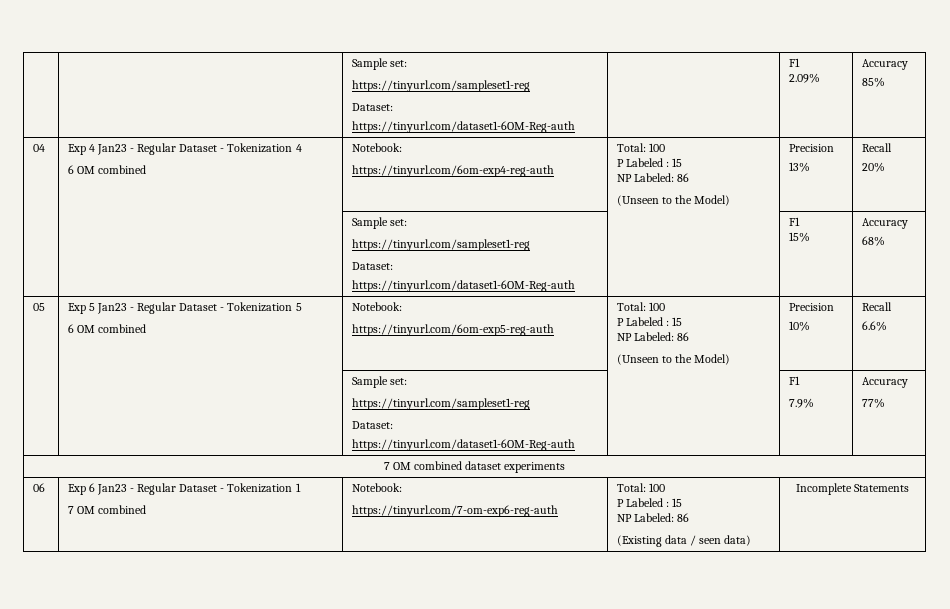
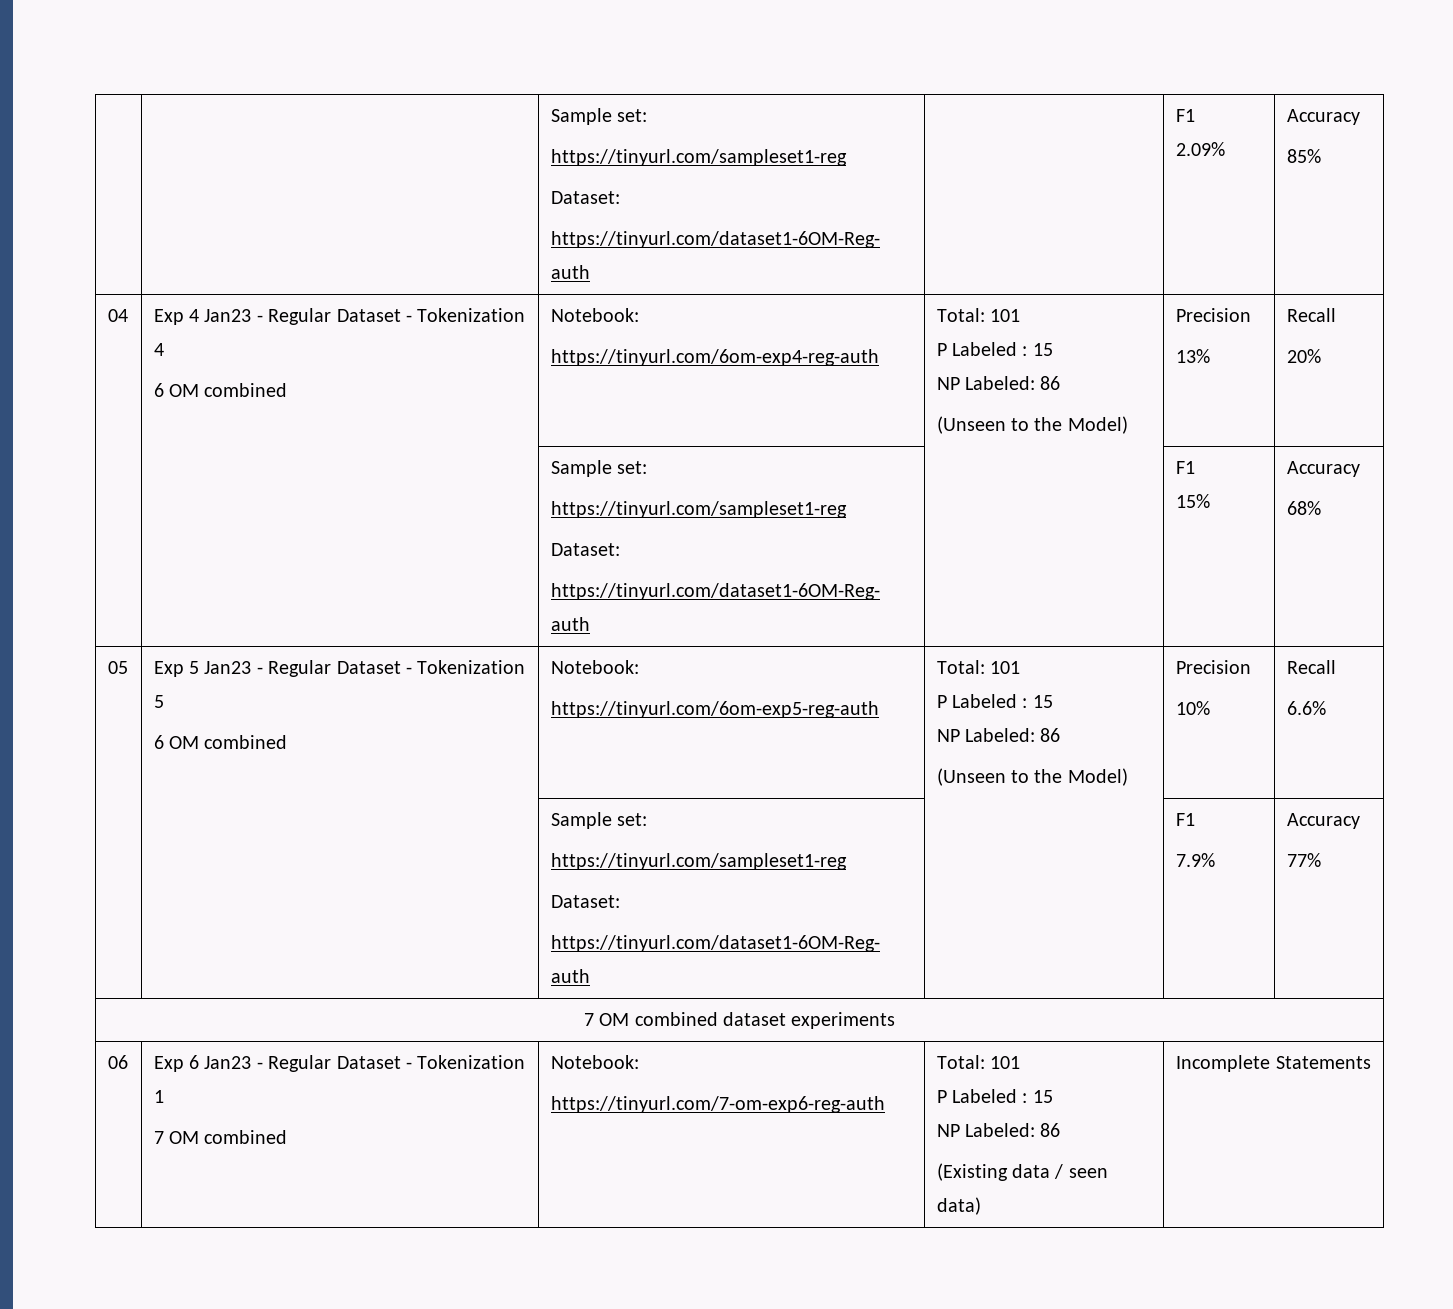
[648,143,665,152] 100 -> [989,309,1020,322] 101
[648,302,665,311] 100 -> [989,661,1020,674] 101
[648,483,665,492] 100 -> [989,1056,1020,1069] 101

